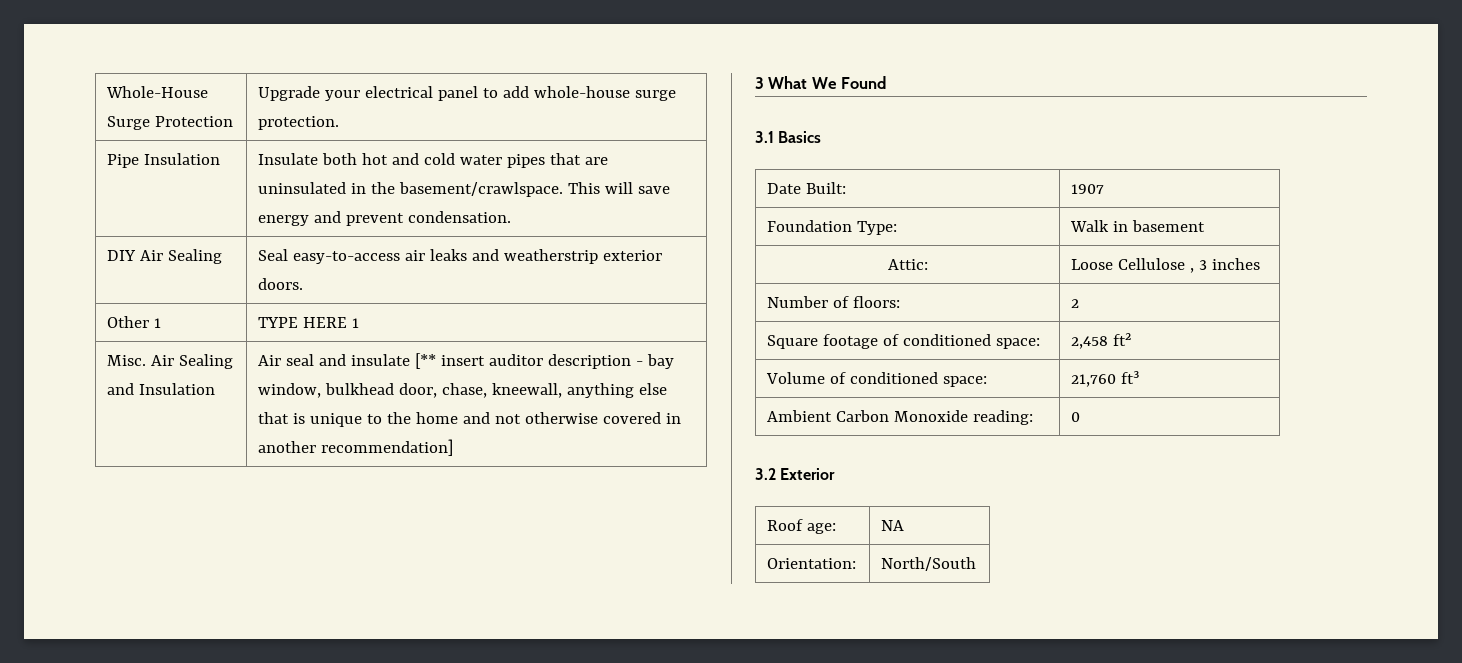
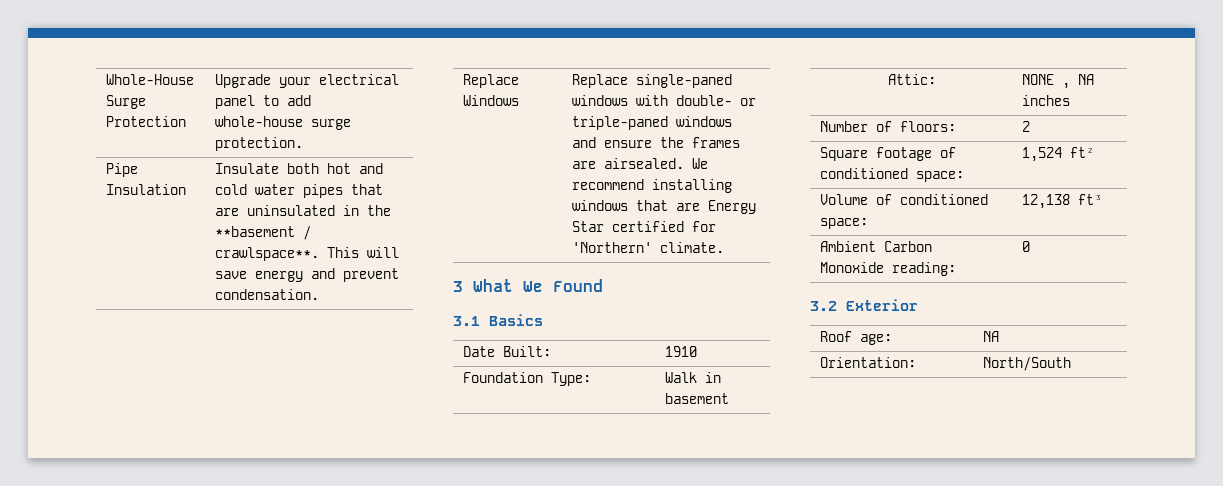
[399,182,564,197] basement/crawlspace. -> [214,226,311,240] [214,247,319,261] **basement / crawlspace**.
[107,249,223,264] [258,249,663,264] [258,278,304,290] [107,316,162,328] [258,317,360,328] [107,354,234,369] [107,383,216,395] [258,353,675,369] [258,383,668,398] [258,412,682,427] [258,439,454,456] DIY Air Sealing | Seal easy-to-access air leaks and weatherstrip exterior doors. // Other 1 | TYPE HERE 1 // Misc. Air Sealing and Insulation | Air seal and insulate [** insert auditor description - bay window, bulkhead door, chase, kneewall, anything else that is unique to the home and not otherwise covered in another recommendation] -> [462,74,519,88] [462,95,519,106] [571,74,732,88] [571,95,756,106] [571,116,732,130] [571,137,740,148] [571,158,708,169] [571,179,732,193] [571,200,756,214] [571,221,716,232] [571,242,724,253] Replace Windows | Replace single-paned windows with double- or triple-paned windows and ensure the frames are airsealed. We recommend installing windows that are Energy Star certified for 'Northern' climate.
[1071,184,1105,194] 1907 -> [664,346,697,357] 1910
[1071,258,1208,273] Loose Cellulose , 3 -> [1021,74,1094,89] NONE , NA
[1071,336,1109,349] 2,458 -> [1021,147,1062,162] 1,524
[1071,374,1117,387] 21,760 -> [1021,194,1070,209] 12,138

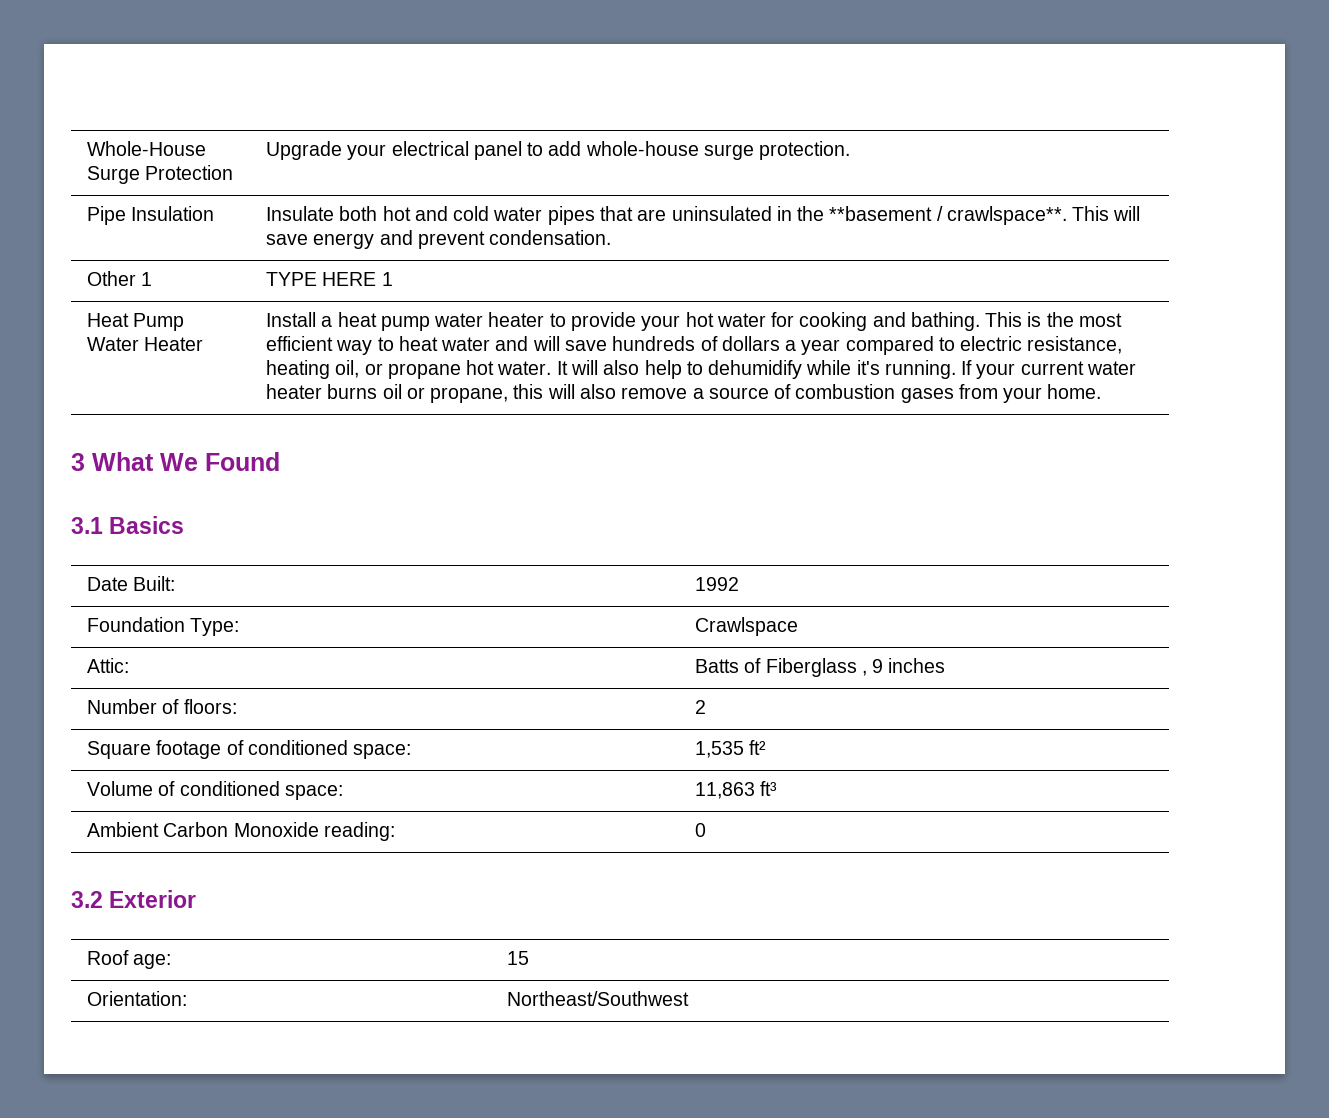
[462,74,519,88] [462,95,519,106] [571,74,732,88] [571,95,756,106] [571,116,732,130] [571,137,740,148] [571,158,708,169] [571,179,732,193] [571,200,756,214] [571,221,716,232] [571,242,724,253] Replace Windows | Replace single-paned windows with double- or triple-paned windows and ensure the frames are airsealed. We recommend installing windows that are Energy Star certified for 'Northern' climate. -> [87,271,153,286] [266,272,393,286] [87,313,185,331] [87,337,204,351] [266,312,1122,331] [266,336,1123,355] [266,360,1136,379] [266,384,1102,403] Other 1 | TYPE HERE 1 // Heat Pump Water Heater | Install a heat pump water heater to provide your hot water for cooking and bathing. This is the most efficient way to heat water and will save hundreds of dollars a year compared to electric resistance, heating oil, or propane hot water. It will also help to dehumidify while it's running. If your current water heater burns oil or propane, this will also remove a source of combustion gases from your home.
[664,346,697,357] 1910 -> [695,577,740,591] 1992
[664,372,721,383] [664,393,729,404] [887,74,936,85] [1021,74,1094,89] Walk in basement // Attic: | NONE , NA -> [695,617,799,636] [87,658,130,673] [695,658,884,677] Crawlspace // Attic: | Batts of Fiberglass , 9
[1021,147,1062,162] 1,524 -> [695,741,745,758] 1,535
[1021,194,1070,209] 12,138 -> [695,782,756,799] 11,863
[982,331,999,342] NA -> [507,951,530,965] 15
[982,357,1071,371] North/South -> [507,991,690,1006] Northeast/Southwest

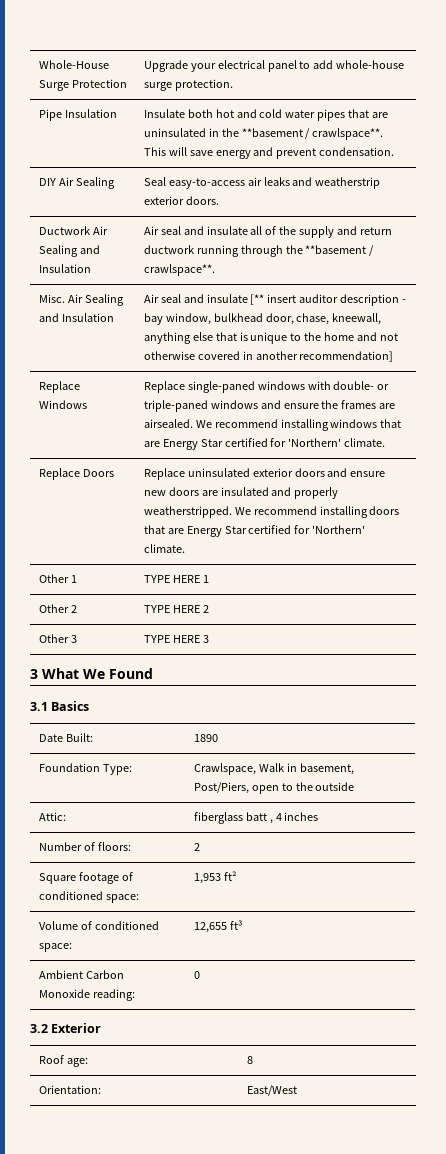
(612, 237) none -> [38,177,115,189] [143,177,381,189] [143,196,219,205] [38,226,108,235] [38,245,100,257] [38,264,91,273] [143,226,393,238] [143,245,375,257] [143,264,215,276] [38,294,124,306] [38,313,114,322] [143,294,407,306] [143,313,382,325] [143,332,399,344] [143,351,394,362] [38,381,80,393] [38,400,87,409] [143,381,390,393] [143,400,396,412] [143,419,402,431] [143,438,386,450] [38,468,114,480] [143,468,386,480] [143,487,339,499] [143,506,400,518] [143,525,366,537] [143,544,185,553] // DIY Air Sealing | Seal easy-to-access air leaks and weatherstrip exterior doors. // Ductwork Air Sealing and Insulation | Air seal and insulate all of the supply and return ductwork running through the **basement / crawlspace**. // Misc. Air Sealing and Insulation | Air seal and insulate [** insert auditor description - bay window, bulkhead door, chase, kneewall, anything else that is unique to the home and not otherwise covered in another recommendation] // Replace Windows | Replace single-paned windows with double- or triple-paned windows and ensure the frames are airsealed. We recommend installing windows that are Energy Star certified for 'Northern' climate. // Replace Doors | Replace uninsulated exterior doors and ensure new doors are insulated and properly weatherstripped. We recommend installing doors that are Energy Star certified for 'Northern' climate.
[87,313,185,331] [87,337,204,351] [266,312,1122,331] [266,336,1123,355] [266,360,1136,379] [266,384,1102,403] Heat Pump Water Heater | Install a heat pump water heater to provide your hot water for cooking and bathing. This is the most efficient way to heat water and will save hundreds of dollars a year compared to electric resistance, heating oil, or propane hot water. It will also help to dehumidify while it's running. If your current water heater burns oil or propane, this will also remove a source of combustion gases from your home. -> [38,604,77,613] [143,605,209,613] [38,634,77,643] [143,635,209,643] Other 2 | TYPE HERE 2 // Other 3 | TYPE HERE 3
[695,577,740,591] 1992 -> [193,734,218,742] 1890
[695,617,799,636] [87,658,130,673] [695,658,884,677] Crawlspace // Attic: | Batts of Fiberglass , 9 -> [193,763,354,775] [193,782,355,794] [38,812,66,821] [193,812,282,824] Crawlspace, Walk in basement, Post/Piers, open to the outside // Attic: | fiberglass batt , 4
[695,741,745,758] 1,535 -> [193,873,221,884] 1,953
[695,782,756,799] 11,863 -> [193,922,227,933] 12,655
[507,951,530,965] 15 -> [246,1056,253,1064] 8
[507,991,690,1006] Northeast/Southwest -> [246,1085,297,1096] East/West

